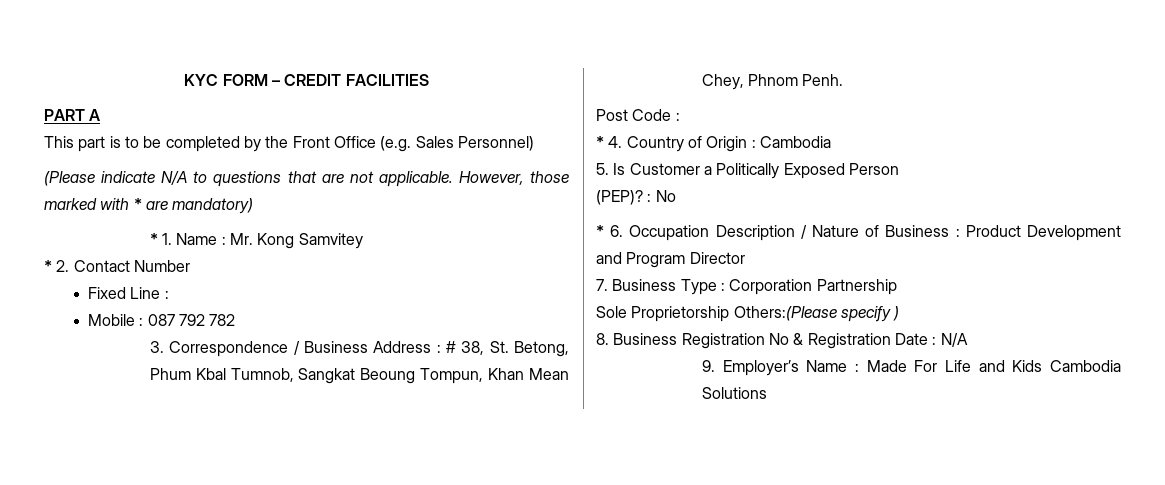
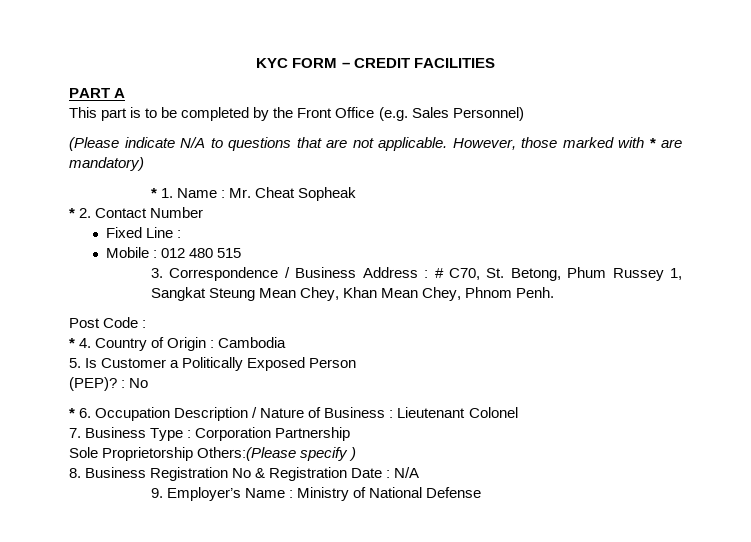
[257,233,363,249] Kong Samvitey -> [255,187,357,201] Cheat Sopheak
[147,314,236,326] 087 792 782 -> [161,248,242,258] 012 480 515
[461,341,485,355] 38, -> [448,268,480,280] C70,
[195,368,484,384] Kbal Tumnob, Sangkat Beoung Tompun, -> [612,268,682,281] [151,287,340,301] Russey 1, Sangkat Steung Mean Chey,
[965,225,1121,241] [596,252,745,268] Product Development and Program Director -> [397,407,518,418] Lieutenant Colonel
[866,360,1121,372] [701,387,767,399] Made For Life and Kids Cambodia Solutions -> [297,487,482,501] Ministry of National Defense

